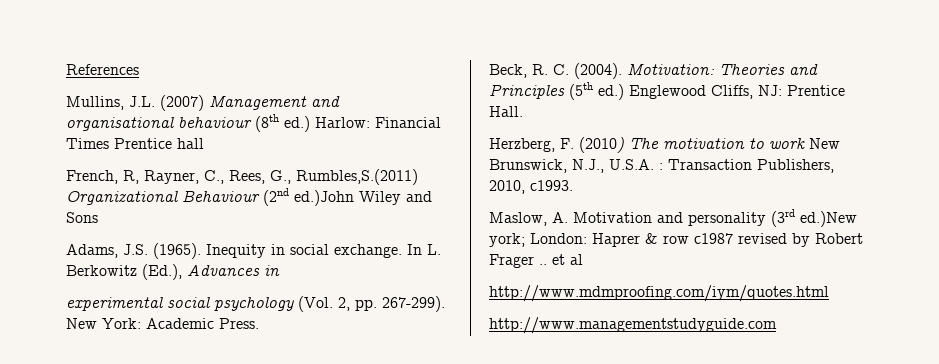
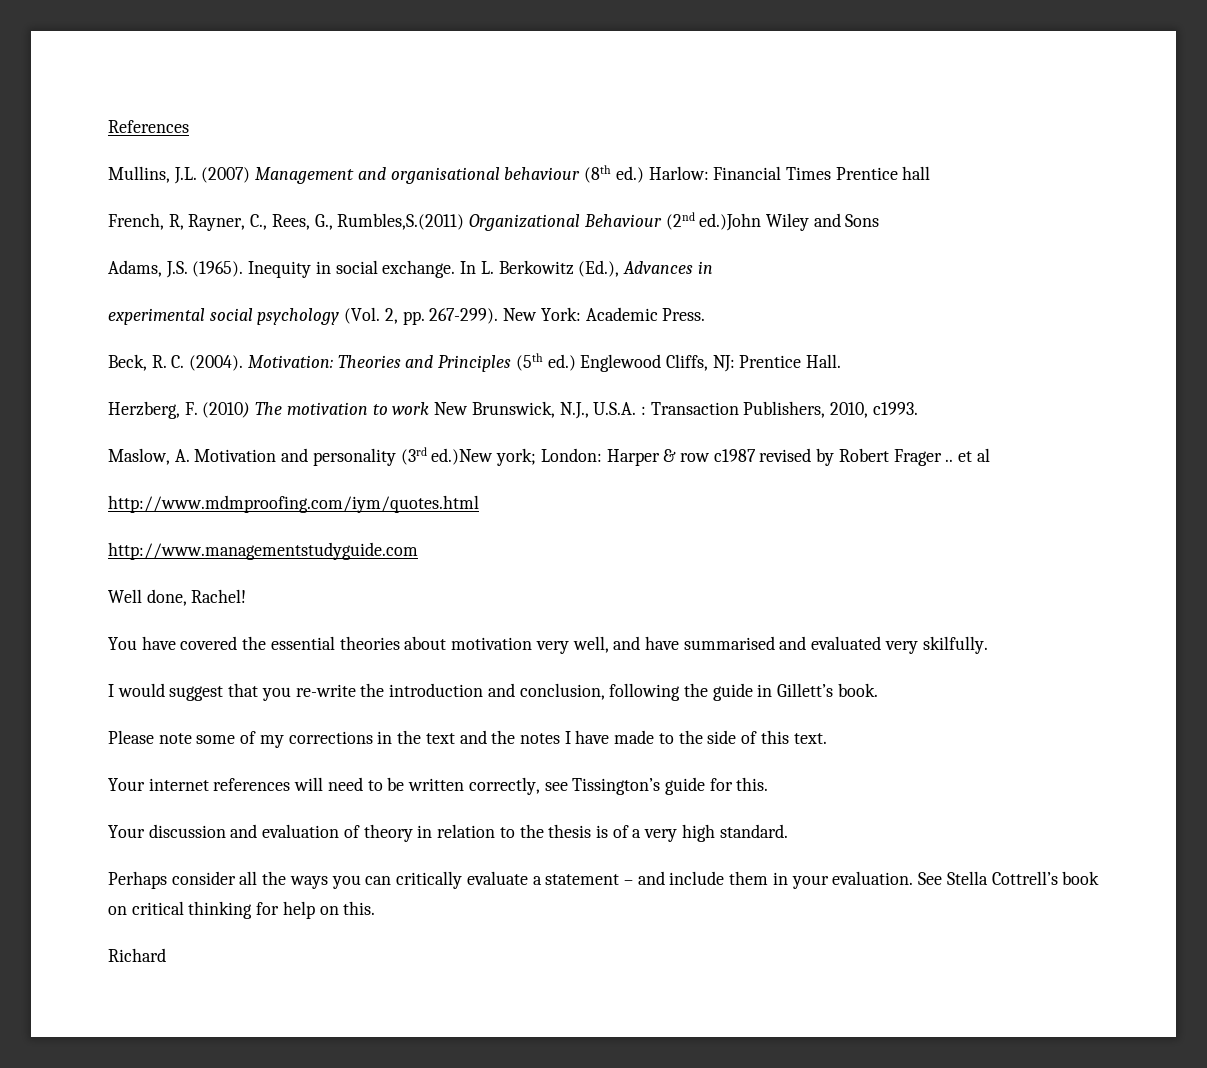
[592,233,640,247] Haprer -> [606,449,660,466] Harper
(777, 325) none -> [108,589,247,606] [108,636,988,654] [108,683,878,701] [108,730,827,748] [108,777,769,795] [108,824,788,842] [108,871,1100,889] [108,901,376,919] [108,948,166,962] // Well done, Rachel! // You have covered the essential theories about motivation very well, and have summarised and evaluated very skilfully. // I would suggest that you re-write the introduction and conclusion, following the guide in Gillett’s book. // Please note some of my corrections in the text and the notes I have made to the side of this text. // Your internet references will need to be written correctly, see Tissington’s guide for this. // Your discussion and evaluation of theory in relation to the thesis is of a very high standard. // Perhaps consider all the ways you can critically evaluate a statement – and include them in your evaluation. See Stella Cottrell’s book on critical thinking for help on this. // Richard

